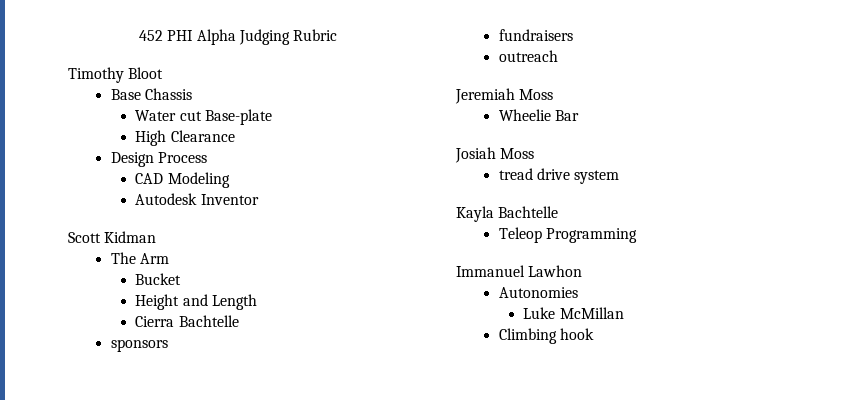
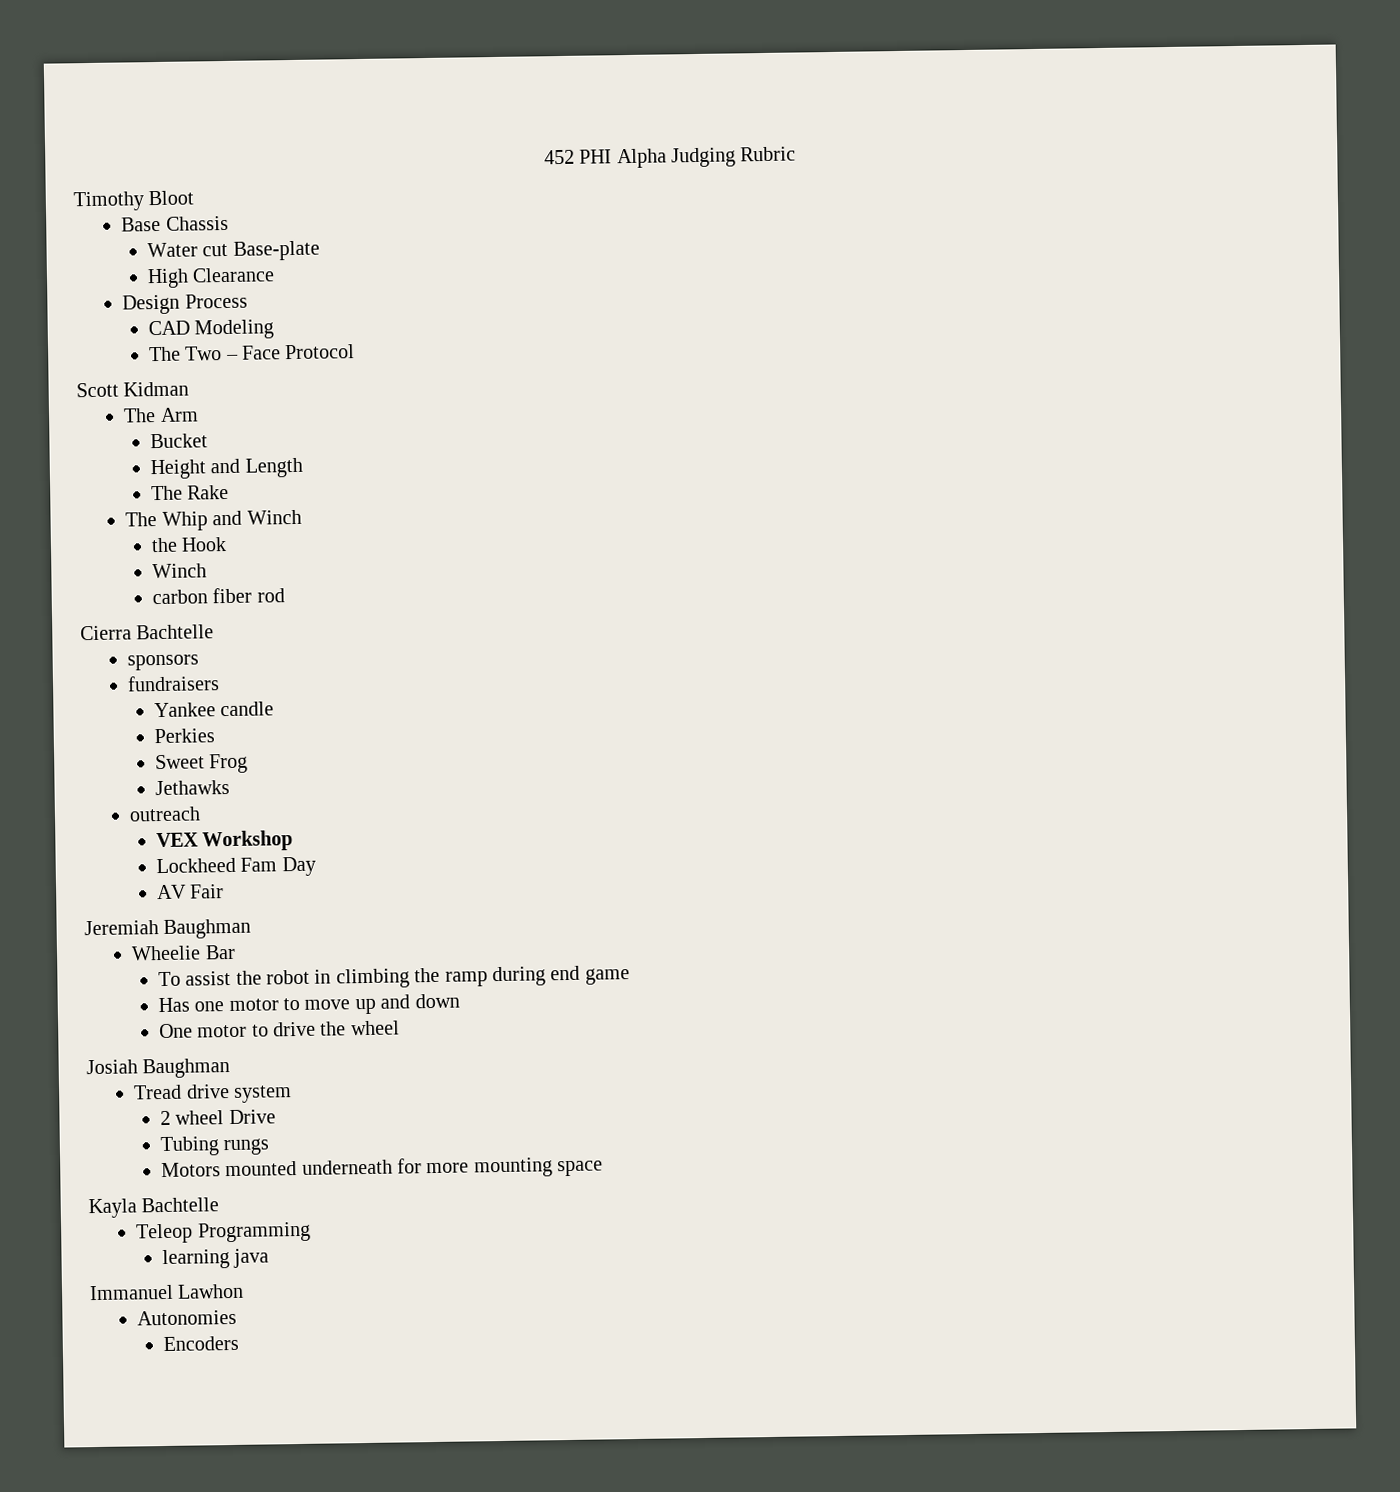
[135,193,259,205] Autodesk Inventor -> [148,344,356,362] The Two – Face Protocol
[135,315,239,327] [110,339,168,352] [498,29,573,41] [498,50,558,62] Cierra Bachtelle // sponsors // fundraisers // outreach -> [150,484,230,501] [125,509,302,531] [150,536,228,553] [151,563,207,579] [151,587,285,605] [80,624,215,641] [127,654,200,671] [127,675,221,692] [153,701,275,718] [153,728,215,744] [154,753,249,774] [154,779,230,796] [129,806,202,822] [155,830,294,852] [155,856,316,877] [156,884,225,900] The Rake // The Whip and Winch // the Hook // Winch // carbon fiber rod // Cierra Bachtelle // sponsors // fundraisers // Yankee candle // Perkies // Sweet Frog // Jethawks // outreach // VEX Workshop // Lockheed Fam Day // AV Fair
[519,89,554,100] Moss -> [163,918,252,939] Baughman
(579, 115) none -> [157,965,630,989] [157,993,460,1015] [158,1020,400,1039] // To assist the robot in climbing the ramp during end game // Has one motor to move up and down // One motor to drive the wheel
[500,148,535,159] [498,168,533,180] Moss // tread -> [142,1057,231,1079] [133,1084,183,1100] Baughman // Tread
(620, 177) none -> [159,1109,276,1126] [159,1136,271,1157] [160,1157,604,1178] // 2 wheel Drive // Tubing rungs // Motors mounted underneath for more mounting space
(637, 235) none -> [161,1248,270,1270] // learning java
[523,307,624,319] [498,328,594,344] Luke McMillan // Climbing hook -> [162,1335,239,1352] Encoders

